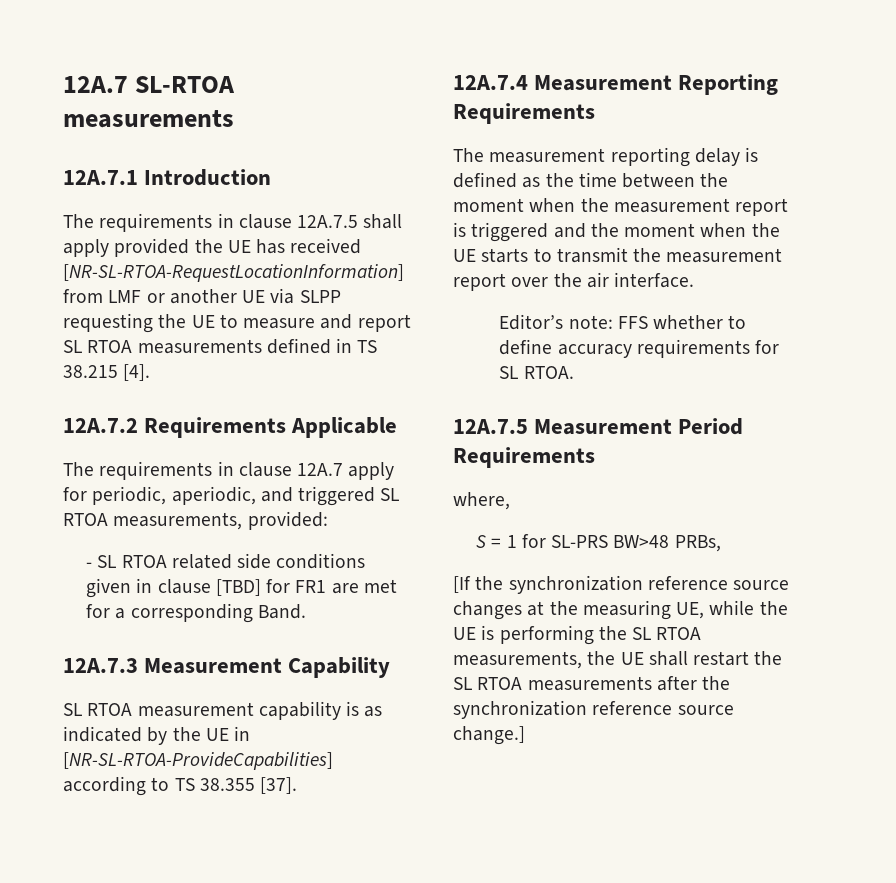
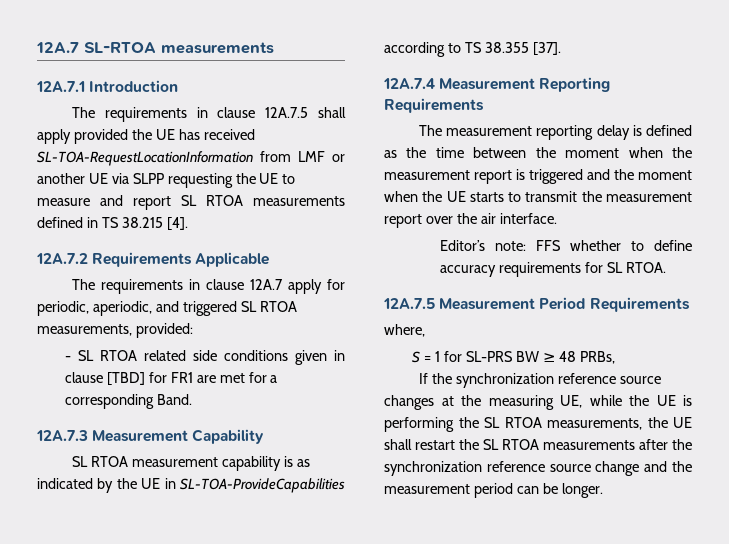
[63,264,404,282] [NR-SL-RTOA-RequestLocationInformation] -> [37,151,253,166] SL-TOA-RequestLocationInformation
[63,752,333,770] [NR-SL-RTOA-ProvideCapabilities] -> [180,478,346,493] SL-TOA-ProvideCapabilities
[613,535,670,548] BW>48 -> [515,351,577,362] BW ≥ 48
[453,576,471,593] [If -> [419,373,429,384] If
[453,726,525,745] change.] -> [595,461,692,476] [384,483,603,498] change and the measurement period can be longer.

